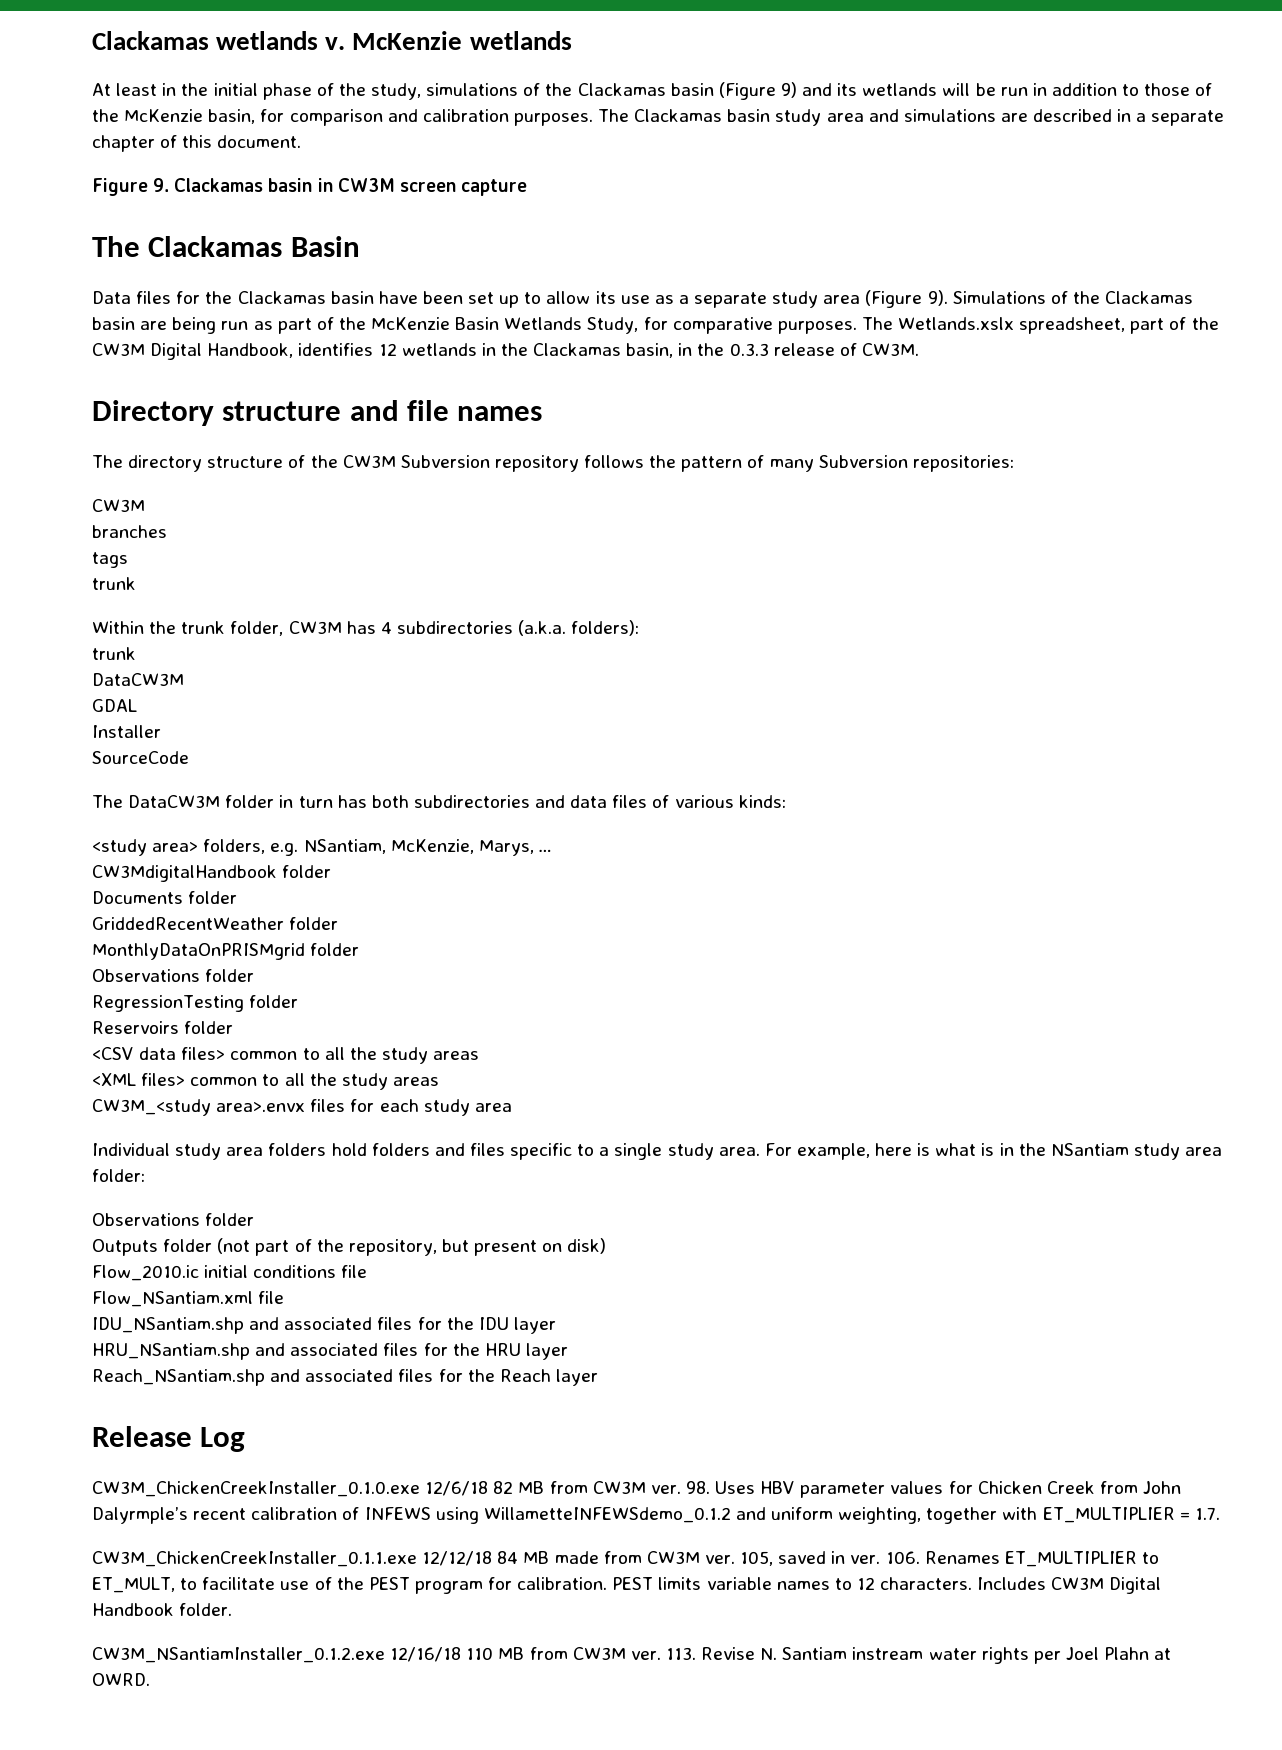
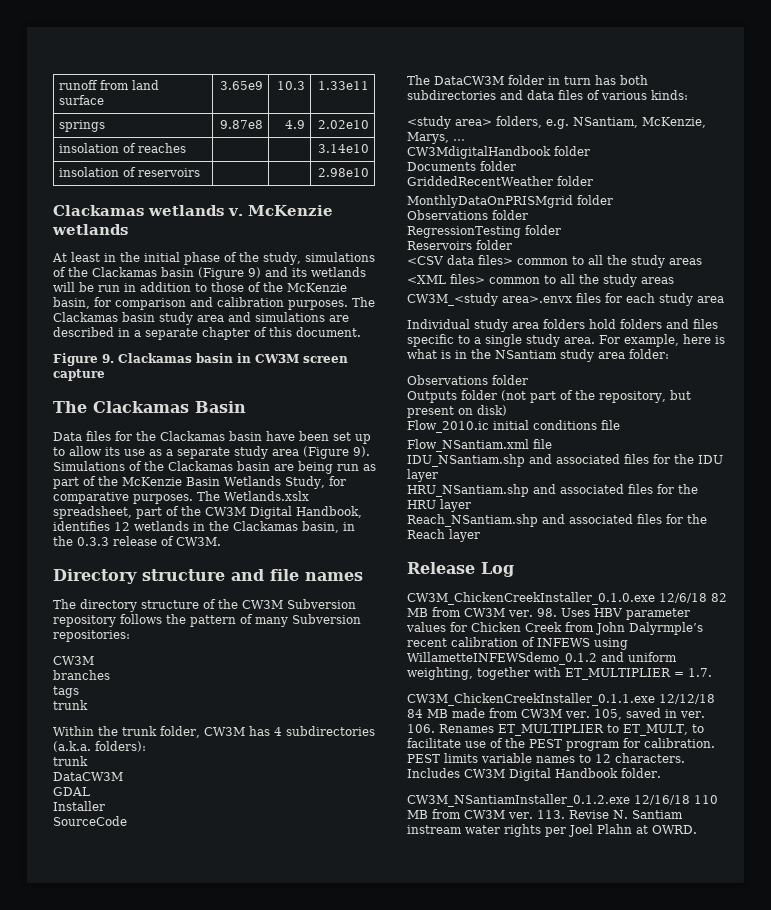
(92, 40) none -> [59,80,160,90] [59,95,105,105] [219,81,263,90] [276,81,305,90] [317,81,369,90] [59,120,106,132] [219,120,263,129] [284,120,305,129] [317,120,369,129] [59,143,187,153] [317,144,369,153] [59,167,201,177] [317,168,369,177] runoff from land surface | 3.65e9 | 10.3 | 1.33e11 // springs | 9.87e8 | 4.9 | 2.02e10 // insolation of reaches | | | 3.14e10 // insolation of reservoirs | | | 2.98e10 //

